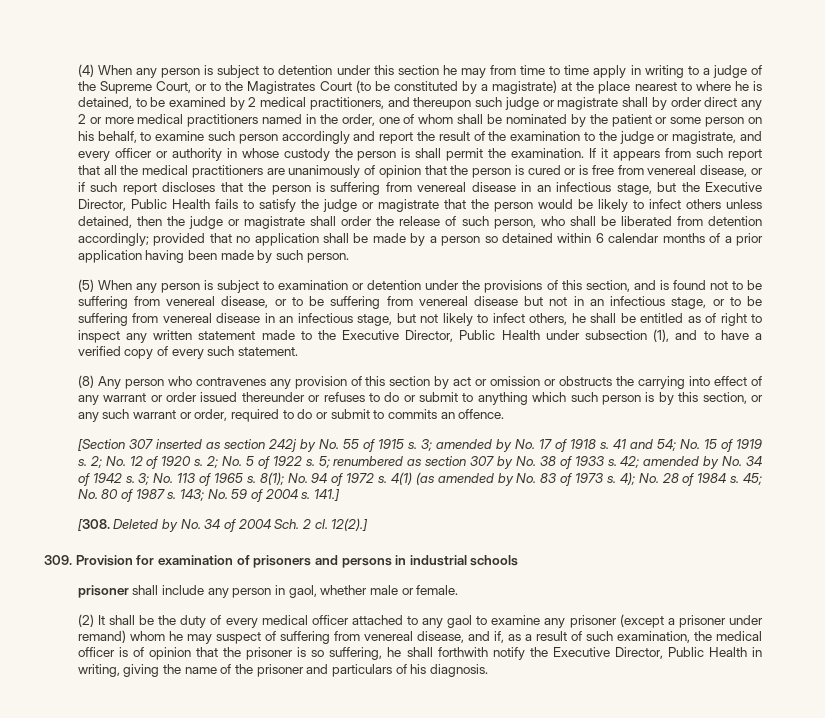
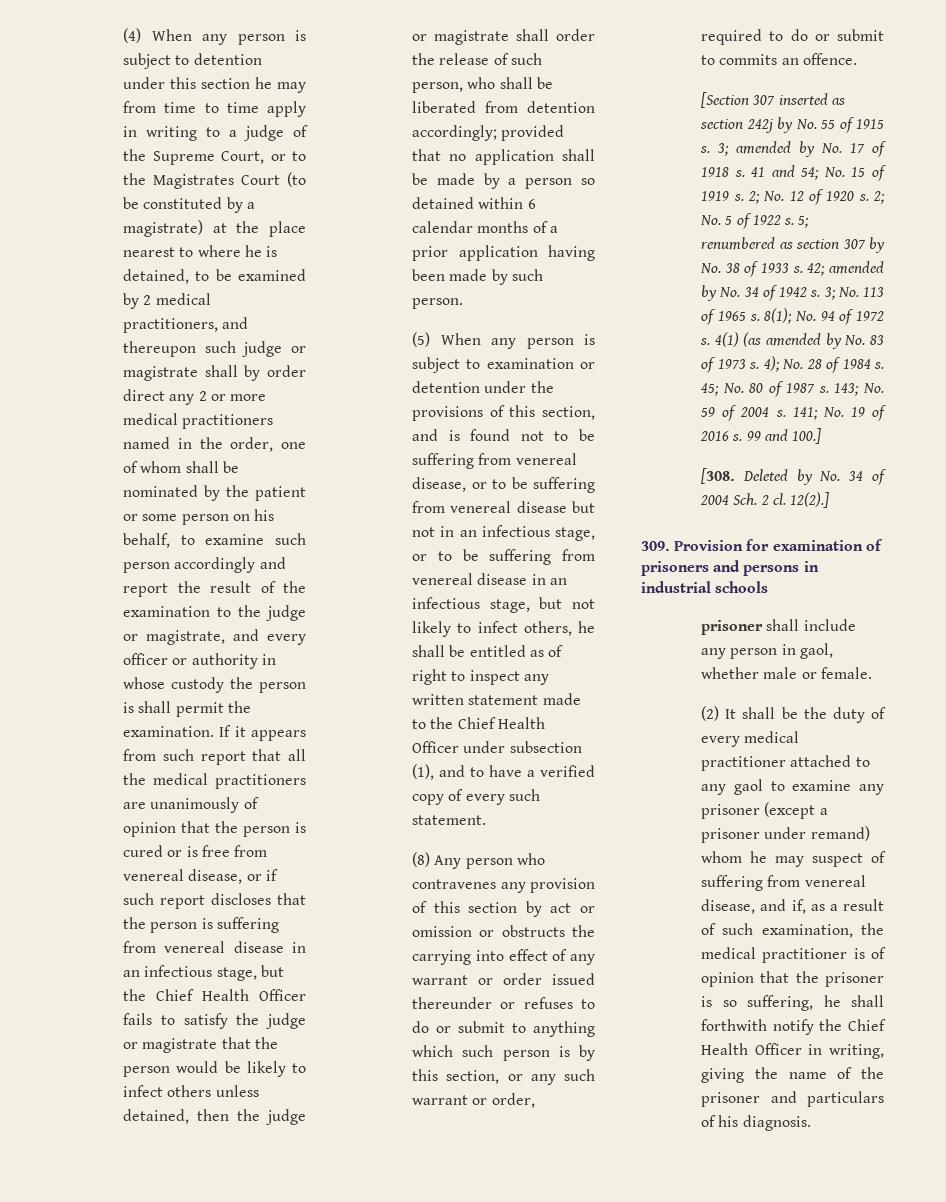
[705,182,763,192] [77,199,210,211] Executive Director, Public Health -> [156,989,306,1001] Chief Health Officer
[342,330,540,342] Executive Director, Public Health -> [457,717,545,729] [412,741,460,753] Chief Health Officer
[313,489,340,501] 141.] -> [792,405,887,421] [700,428,821,444] 141; No. 19 of 2016 s. 99 and 100.]
[311,615,349,625] officer -> [701,756,787,771] practitioner
[77,647,115,657] officer -> [762,948,848,963] practitioner
[552,647,747,659] Executive Director, Public Health -> [848,1019,886,1031] [701,1043,802,1055] Chief Health Officer

